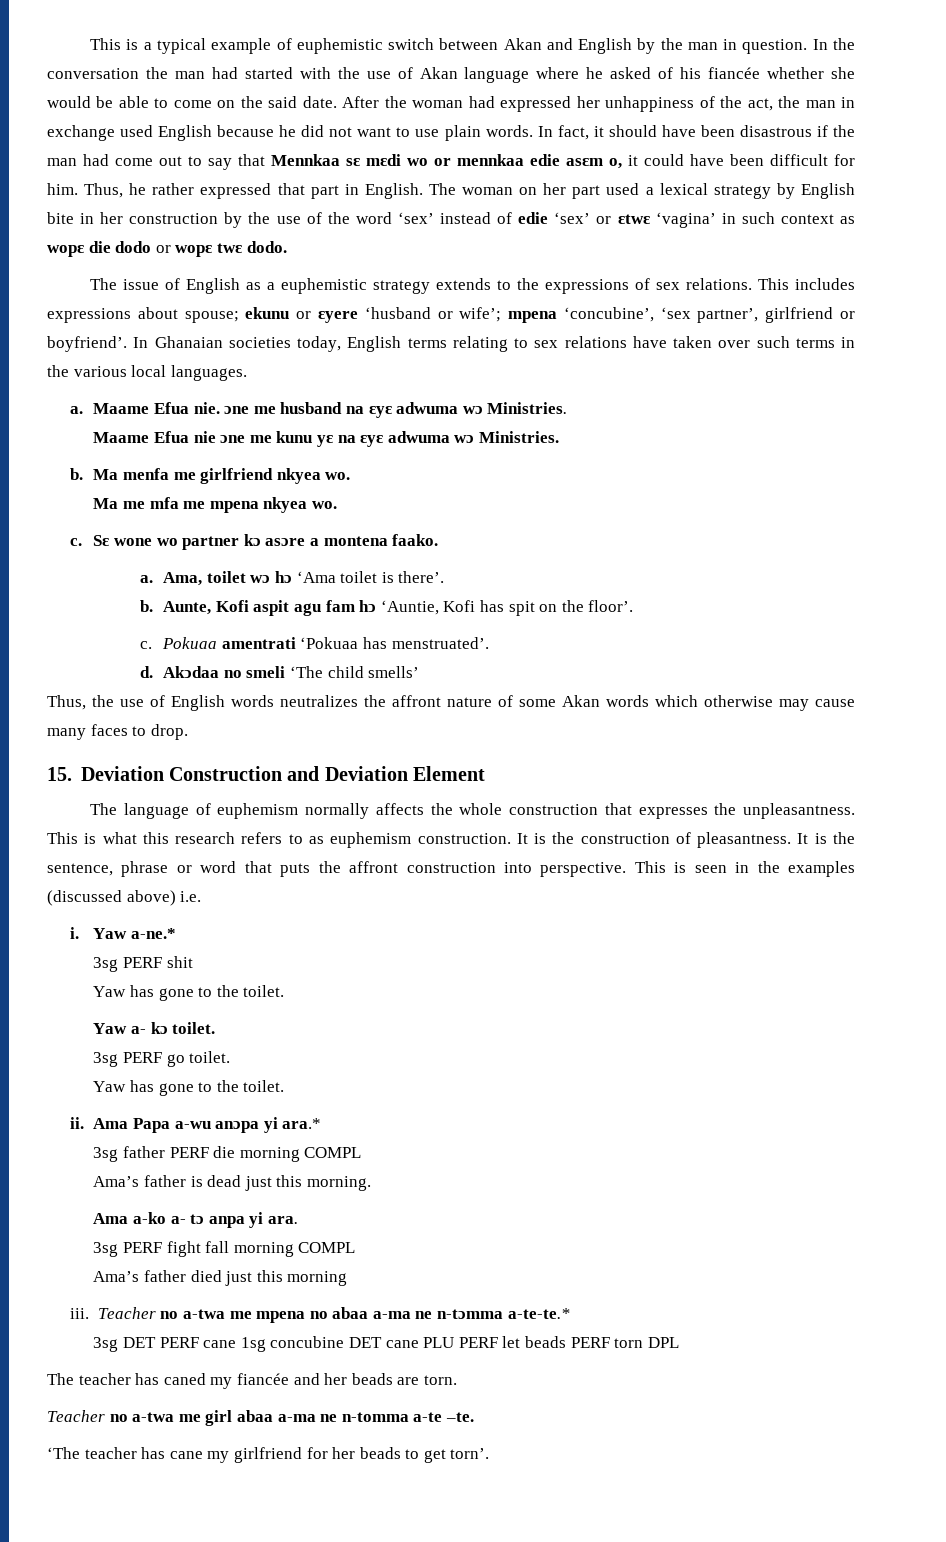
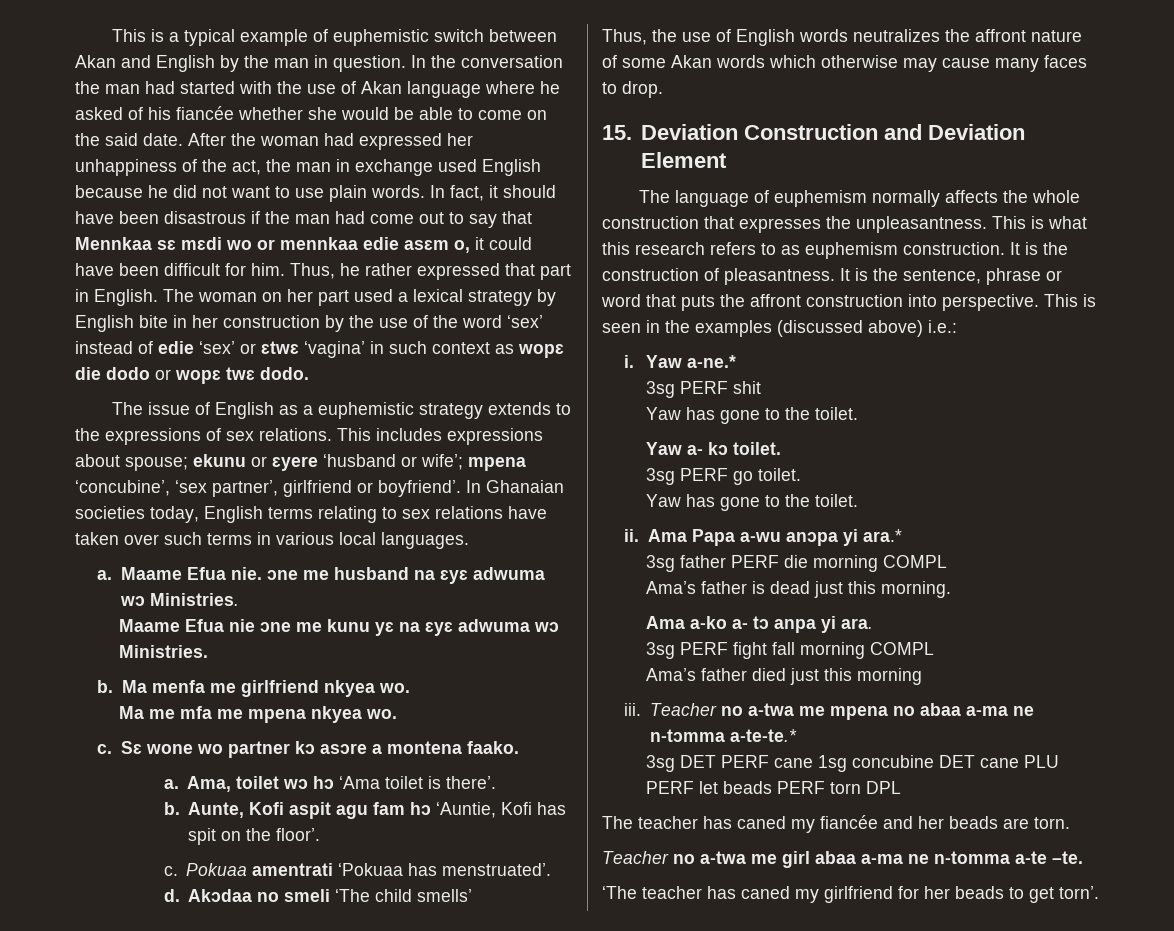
[47,365,69,377] the -> (271, 538) none
[180,891,202,902] i.e. -> [928,320,957,333] i.e.:
[169,1451,203,1459] cane -> [741,886,790,899] caned

